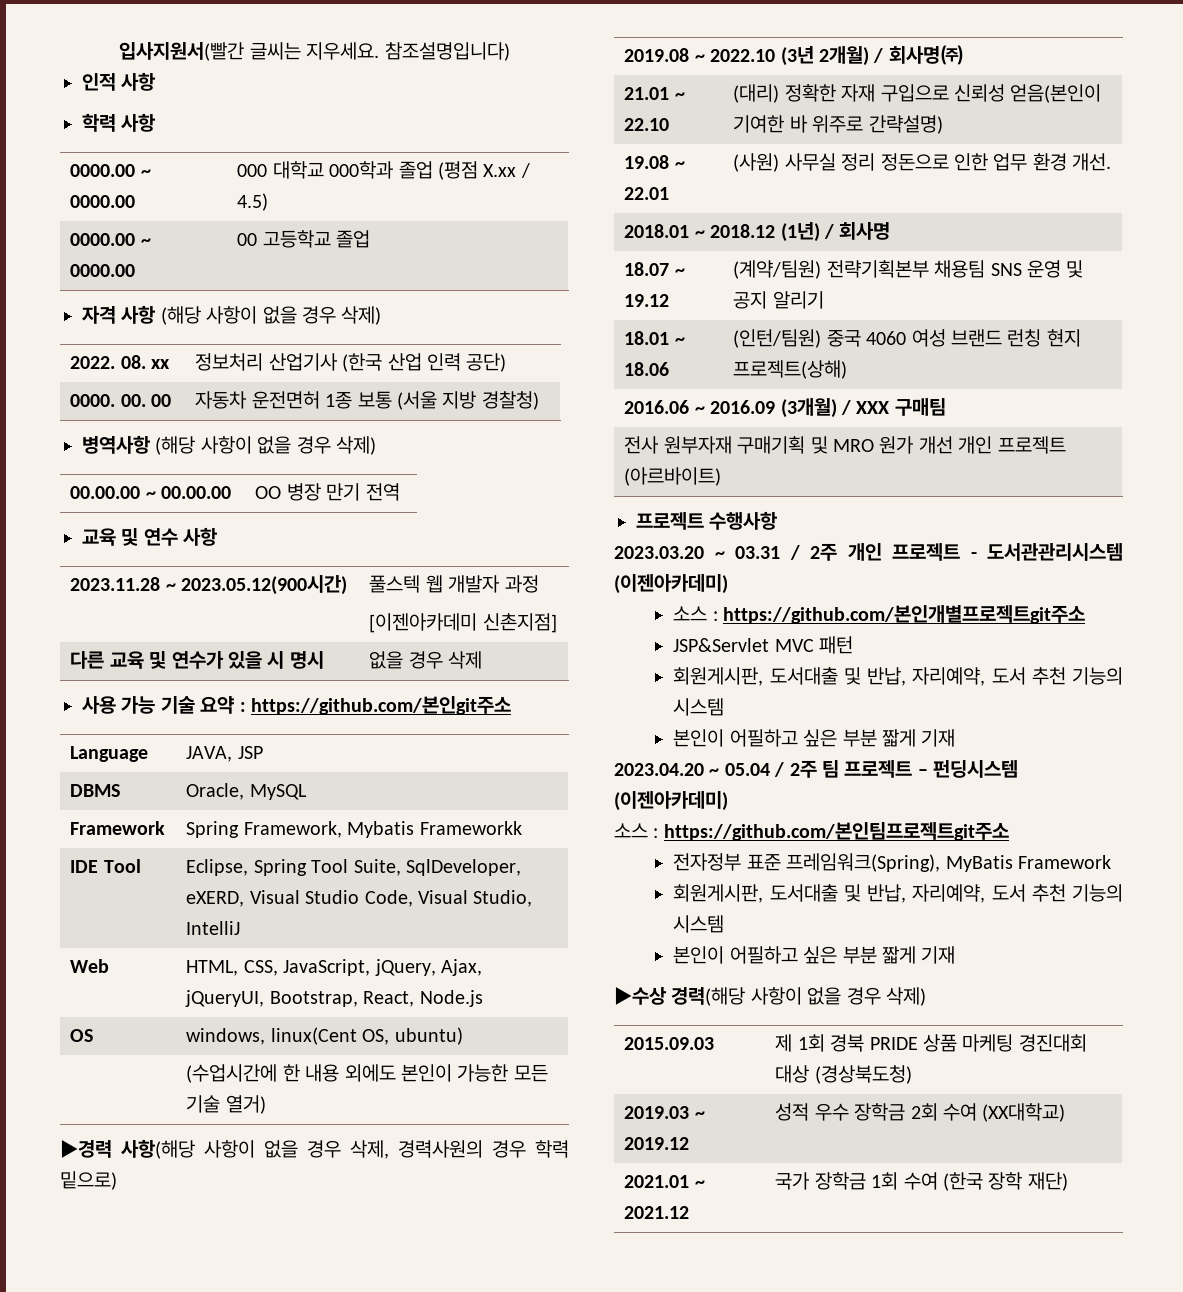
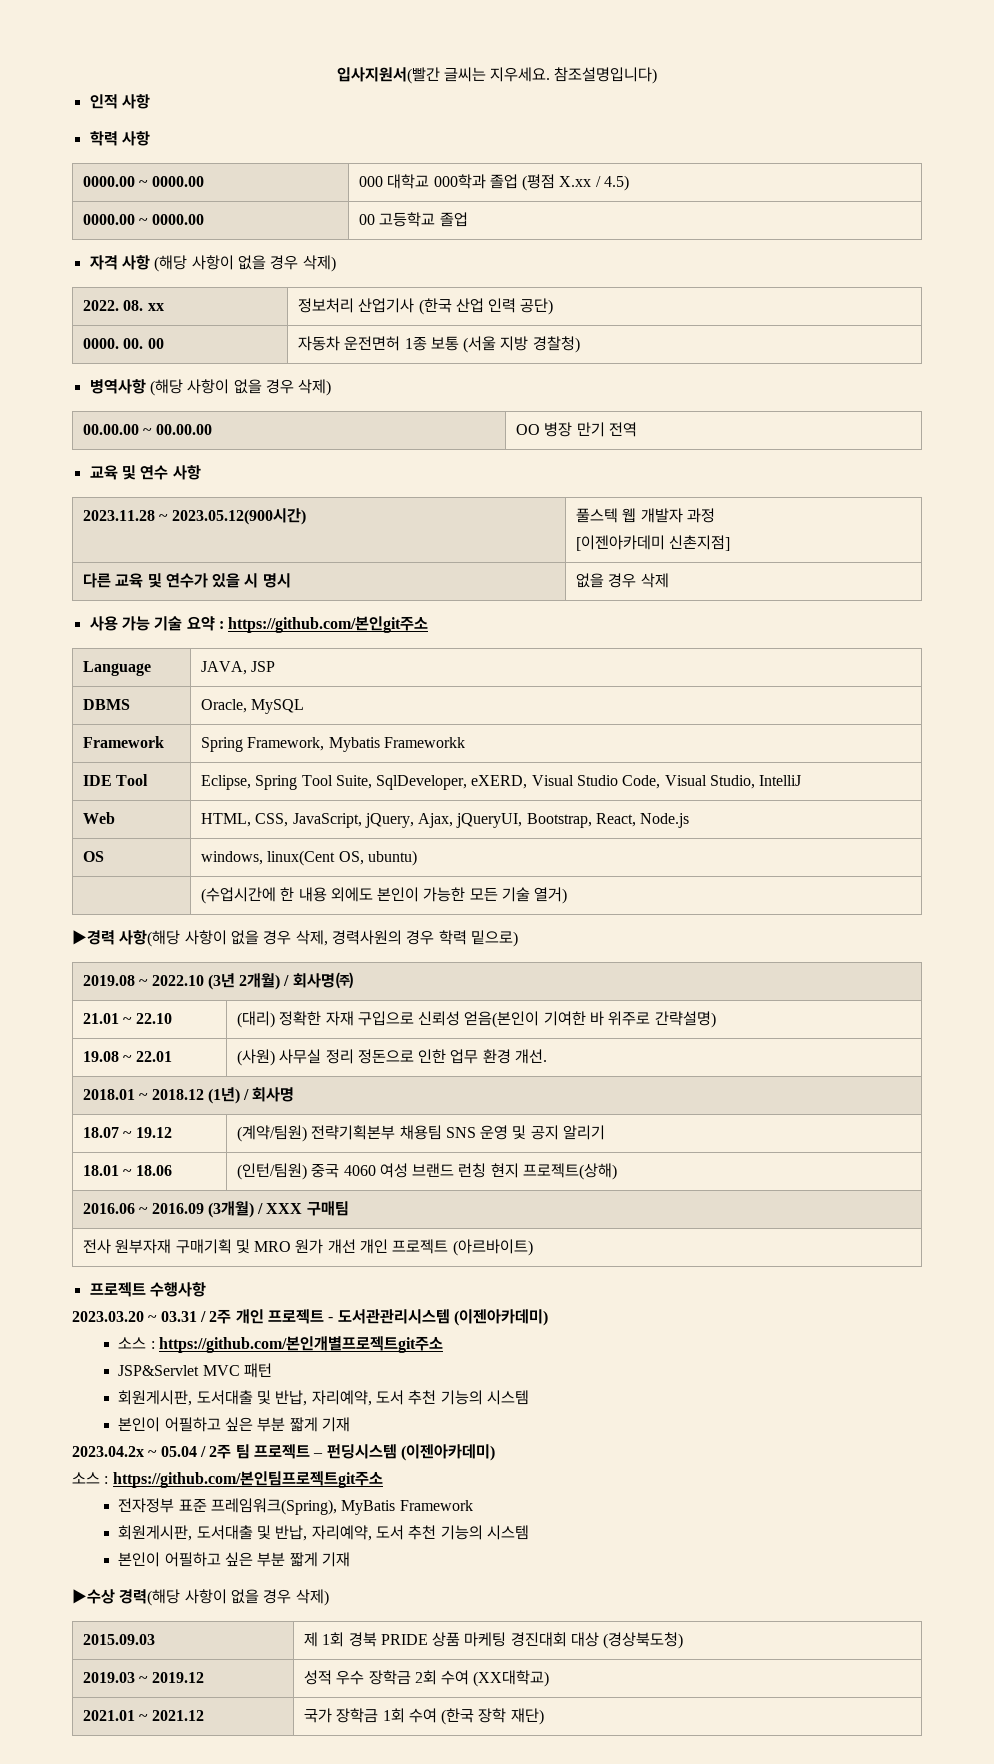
[614,763,704,776] 2023.04.20 -> [72,1446,144,1457] 2023.04.2x

